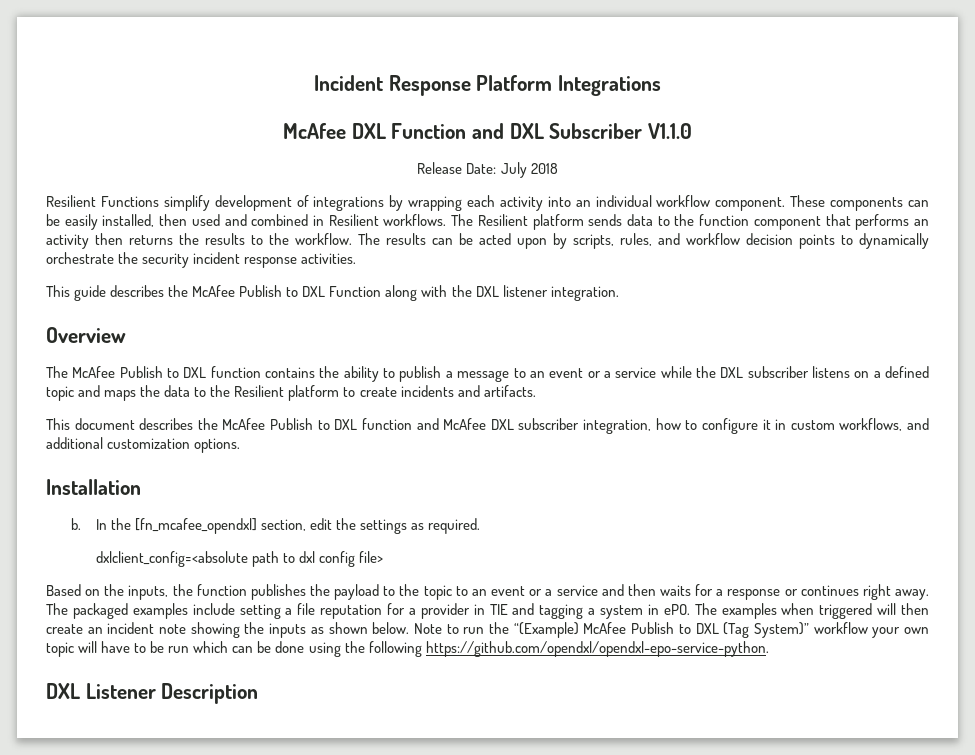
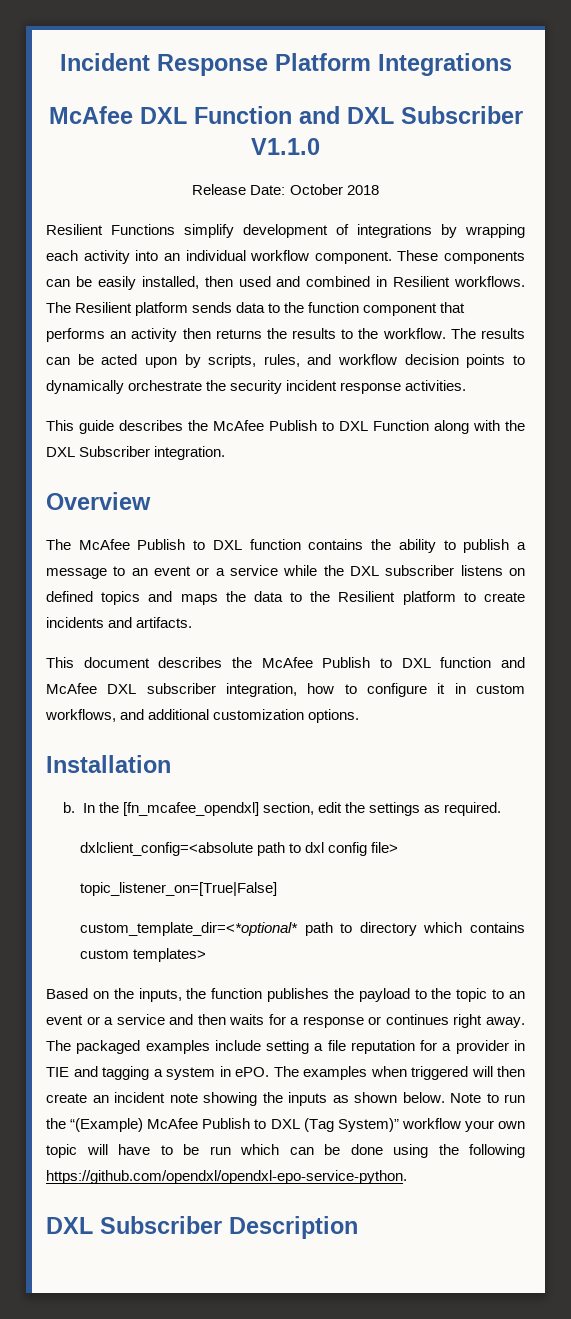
[500,162,527,178] July -> [289,184,343,195] October
[502,285,548,297] listener -> [79,446,151,457] Subscriber
[873,366,929,378] [46,386,74,401] a defined topic -> [46,591,141,605] defined topics
(383, 557) none -> [80,882,278,896] [80,922,525,936] [80,948,207,962] // topic_listener_on=[True|False] // custom_template_dir=<*optional* path to directory which contains custom templates>
[85,683,156,699] Listener -> [100,1216,222,1234] Subscriber

